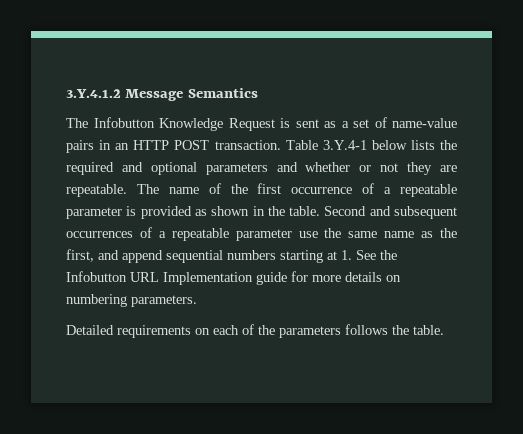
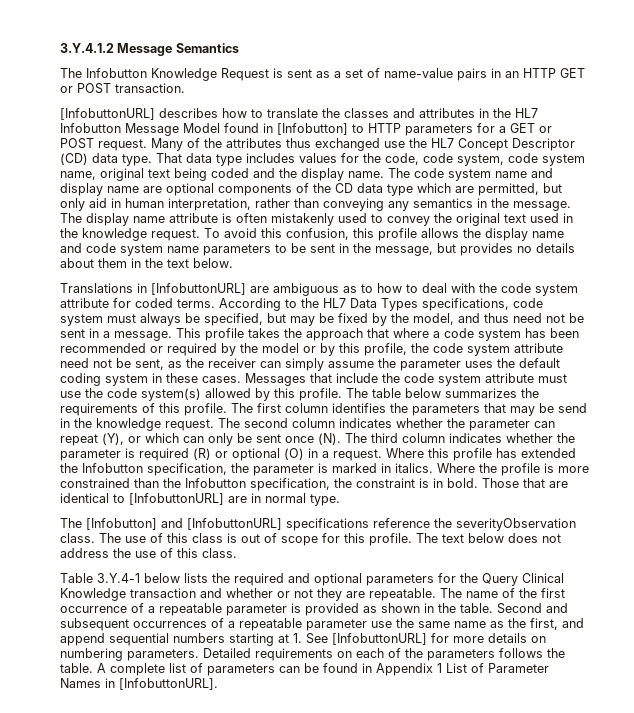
(170, 145) none -> [560,68,585,78] [60,86,73,93] GET or
(281, 145) none -> [60,108,538,120] [60,123,552,136] [60,138,575,151] [60,153,585,166] [60,168,553,181] [60,183,562,196] [60,198,571,211] [60,213,573,226] [60,228,564,241] [60,243,575,256] [60,258,233,268] [60,283,578,296] [60,298,543,311] [60,313,584,326] [60,328,579,341] [60,343,563,356] [60,358,560,371] [60,373,567,386] [60,388,539,401] [60,403,587,416] [60,418,555,431] [60,433,575,446] [60,448,576,461] [60,463,589,476] [60,478,568,491] [60,493,340,506] [60,518,576,531] [60,533,561,546] [60,548,237,558] // [InfobuttonURL] describes how to translate the classes and attributes in the HL7 Infobutton Message Model found in [Infobutton] to HTTP parameters for a GET or POST request. Many of the attributes thus exchanged use the HL7 Concept Descriptor (CD) data type. That data type includes values for the code, code system, code system name, original text being coded and the display name. The code system name and display name are optional components of the CD data type which are permitted, but only aid in human interpretation, rather than conveying any semantics in the message. The display name attribute is often mistakenly used to convey the original text used in the knowledge request. To avoid this confusion, this profile allows the display name and code system name parameters to be sent in the message, but provides no details about them in the text below. // Translations in [InfobuttonURL] are ambiguous as to how to deal with the code system attribute for coded terms. According to the HL7 Data Types specifications, code system must always be specified, but may be fixed by the model, and thus need not be sent in a message. This profile takes the approach that where a code system has been recommended or required by the model or by this profile, the code system attribute need not be sent, as the receiver can simply assume the parameter uses the default coding system in these cases. Messages that include the code system attribute must use the code system(s) allowed by this profile. The table below summarizes the requirements of this profile. The first column identifies the parameters that may be send in the knowledge request. The second column indicates whether the parameter can repeat (Y), or which can only be sent once (N). The third column indicates whether the parameter is required (R) or optional (O) in a request. Where this profile has extended the Infobutton specification, the parameter is marked in italics. Where the profile is more constrained than the Infobutton specification, the constraint is in bold. Those that are identical to [InfobuttonURL] are in normal type. // The [Infobutton] and [InfobuttonURL] specifications reference the severityObservation class. The use of this class is out of scope for this profile. The text below does not address the use of this class. //
(268, 169) none -> [438,573,564,586] [60,588,196,601] for the Query Clinical Knowledge transaction
[380,250,397,260] [66,271,287,285] the Infobutton URL Implementation guide -> [332,633,427,645] [InfobuttonURL]
(197, 301) // -> (199, 655) none
(444, 330) none -> [97,663,549,676] [60,678,218,690] A complete list of parameters can be found in Appendix 1 List of Parameter Names in [InfobuttonURL].

